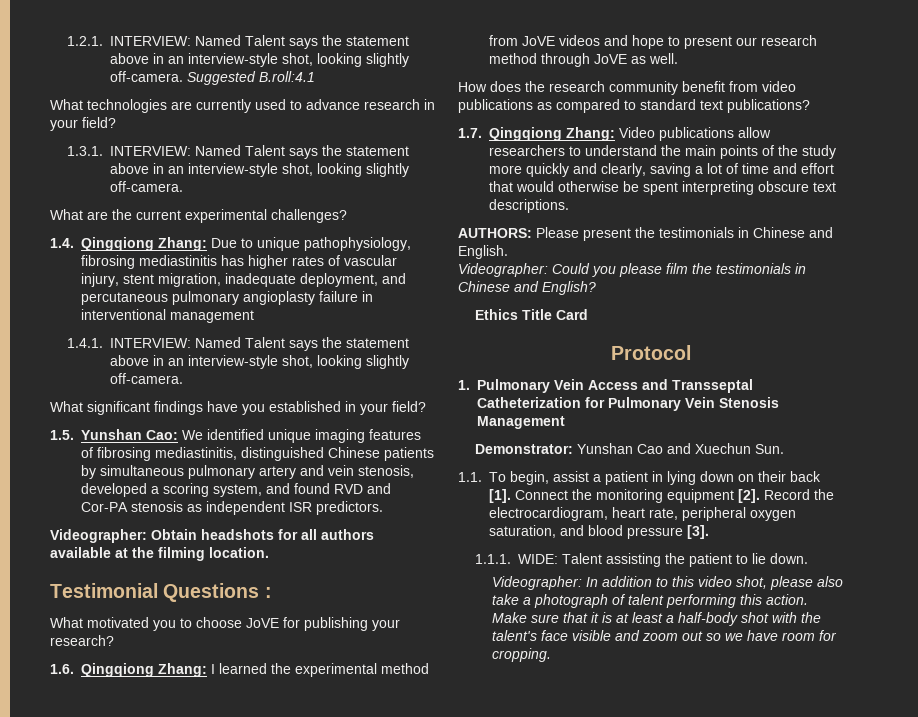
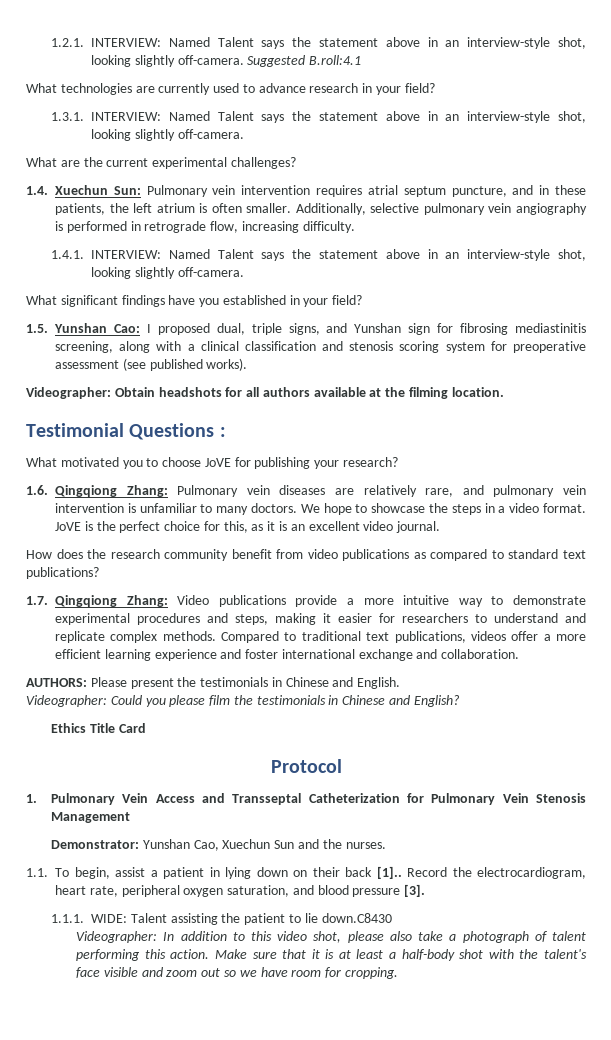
[81,237,411,251] [81,255,397,269] [81,273,406,287] [81,291,373,305] [81,309,254,323] Qingqiong Zhang: Due to unique pathophysiology, fibrosing mediastinitis has higher rates of vascular injury, stent migration, inadequate deployment, and percutaneous pulmonary angioplasty failure in interventional management -> [55,185,586,197] [55,203,587,215] [55,221,355,233] Xuechun Sun: Pulmonary vein intervention requires atrial septum puncture, and in these patients, the left atrium is often smaller. Additionally, selective pulmonary vein angiography is performed in retrograde flow, increasing difficulty.
[182,429,421,443] [81,447,434,461] [81,465,414,479] [81,483,391,497] [81,501,383,515] We identified unique imaging features of fibrosing mediastinitis, distinguished Chinese patients by simultaneous pulmonary artery and vein stenosis, developed a scoring system, and found RVD and Cor-PA stenosis as independent ISR predictors. -> [146,323,587,335] [55,341,586,353] [55,358,248,371] I proposed dual, triple signs, and Yunshan sign for fibrosing mediastinitis screening, along with a clinical classification and stenosis scoring system for preoperative assessment (see published works).
[211,663,429,677] [489,35,817,49] [489,53,678,67] I learned the experimental method from JoVE videos and hope to present our research method through JoVE as well. -> [177,485,587,497] [55,503,586,515] [55,521,441,533] Pulmonary vein diseases are relatively rare, and pulmonary vein intervention is unfamiliar to many doctors. We hope to showcase the steps in a video format. JoVE is the perfect choice for this, as it is an excellent video journal.
[738,127,771,138] [489,145,836,159] [489,163,834,177] [489,181,836,195] [489,199,569,213] allow researchers to understand the main points of the study more quickly and clearly, saving a lot of time and effort that would otherwise be spent interpreting obscure text descriptions. -> [295,595,587,607] [55,613,586,625] [55,631,587,643] [55,649,520,661] provide a more intuitive way to demonstrate experimental procedures and steps, making it easier for researchers to understand and replicate complex methods. Compared to traditional text publications, videos offer a more efficient learning experience and foster international exchange and collaboration.
[636,443,784,454] Cao and Xuechun Sun. -> [193,839,386,851] Cao, Xuechun Sun and the nurses.
[489,489,760,503] [1]. Connect the monitoring equipment [2]. -> [376,866,402,879] [1]..
[769,553,808,564] down. -> [321,913,392,923] down.C8430

